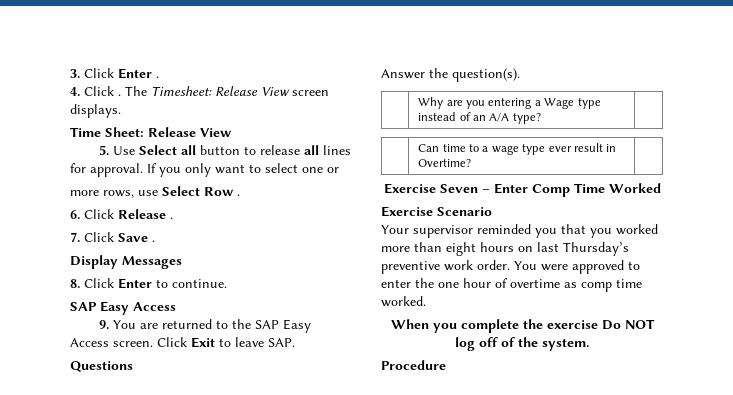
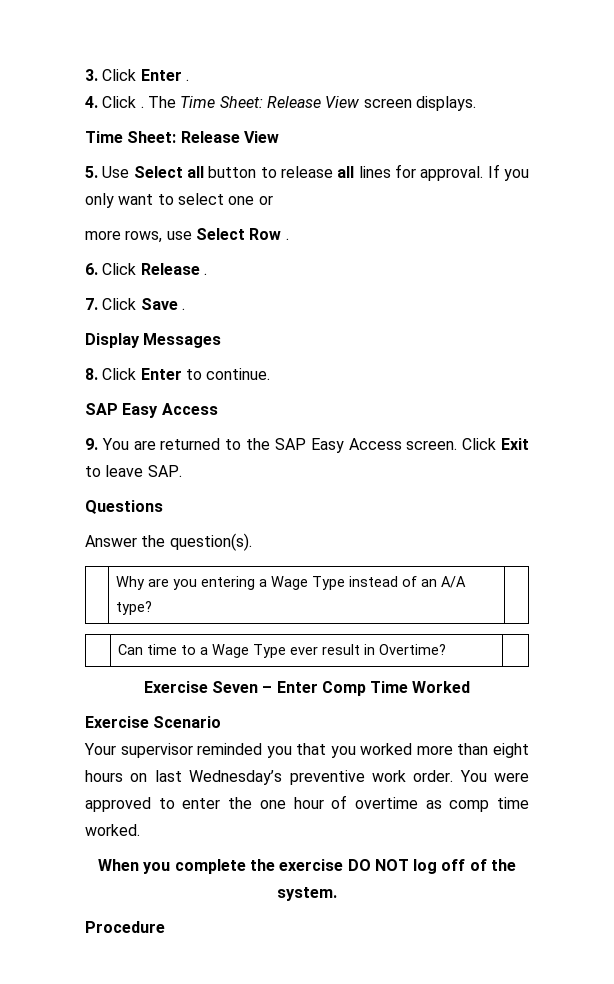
[151,86,212,96] Timesheet: -> [180,96,263,108] Time Sheet:
[577,98,601,109] type -> [311,576,345,590] Type
[491,144,546,155] wage type -> [211,644,286,658] Wage Type
[563,242,629,256] Thursday’s -> [189,770,283,785] Wednesday’s
[601,320,621,330] Do -> [347,859,371,871] DO

